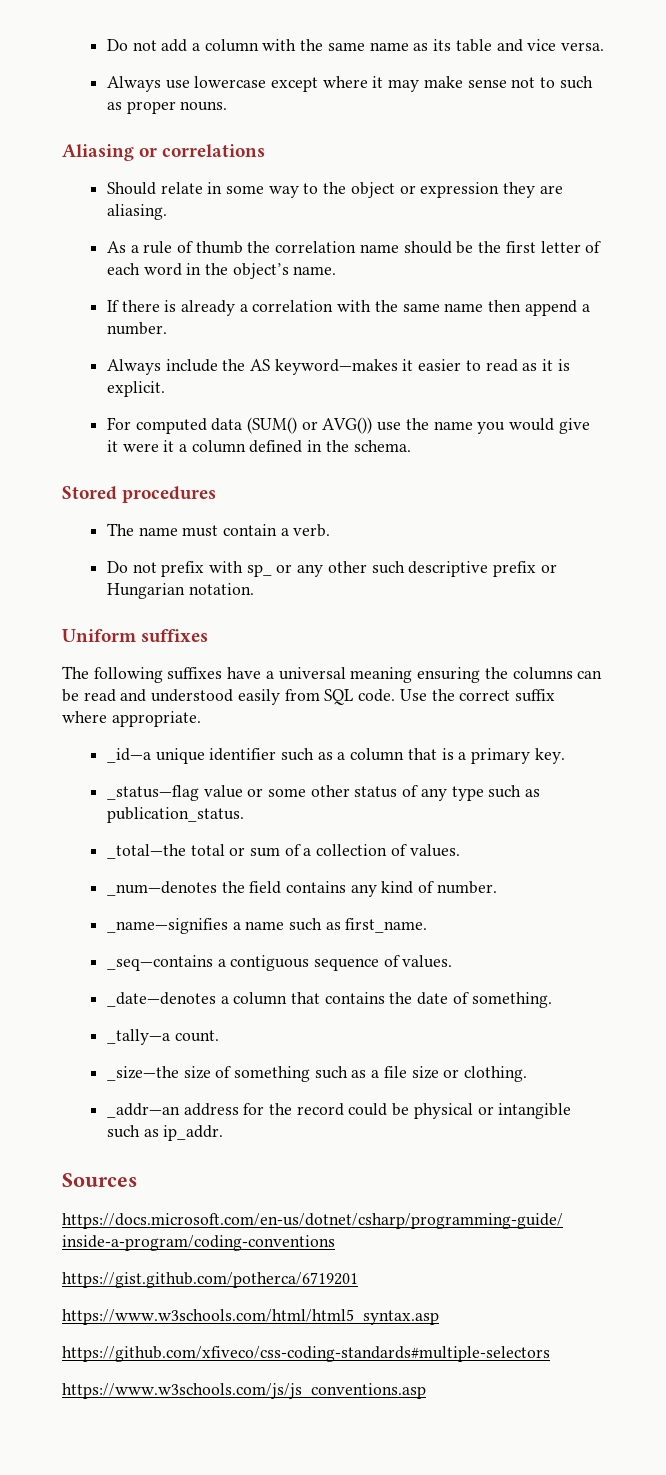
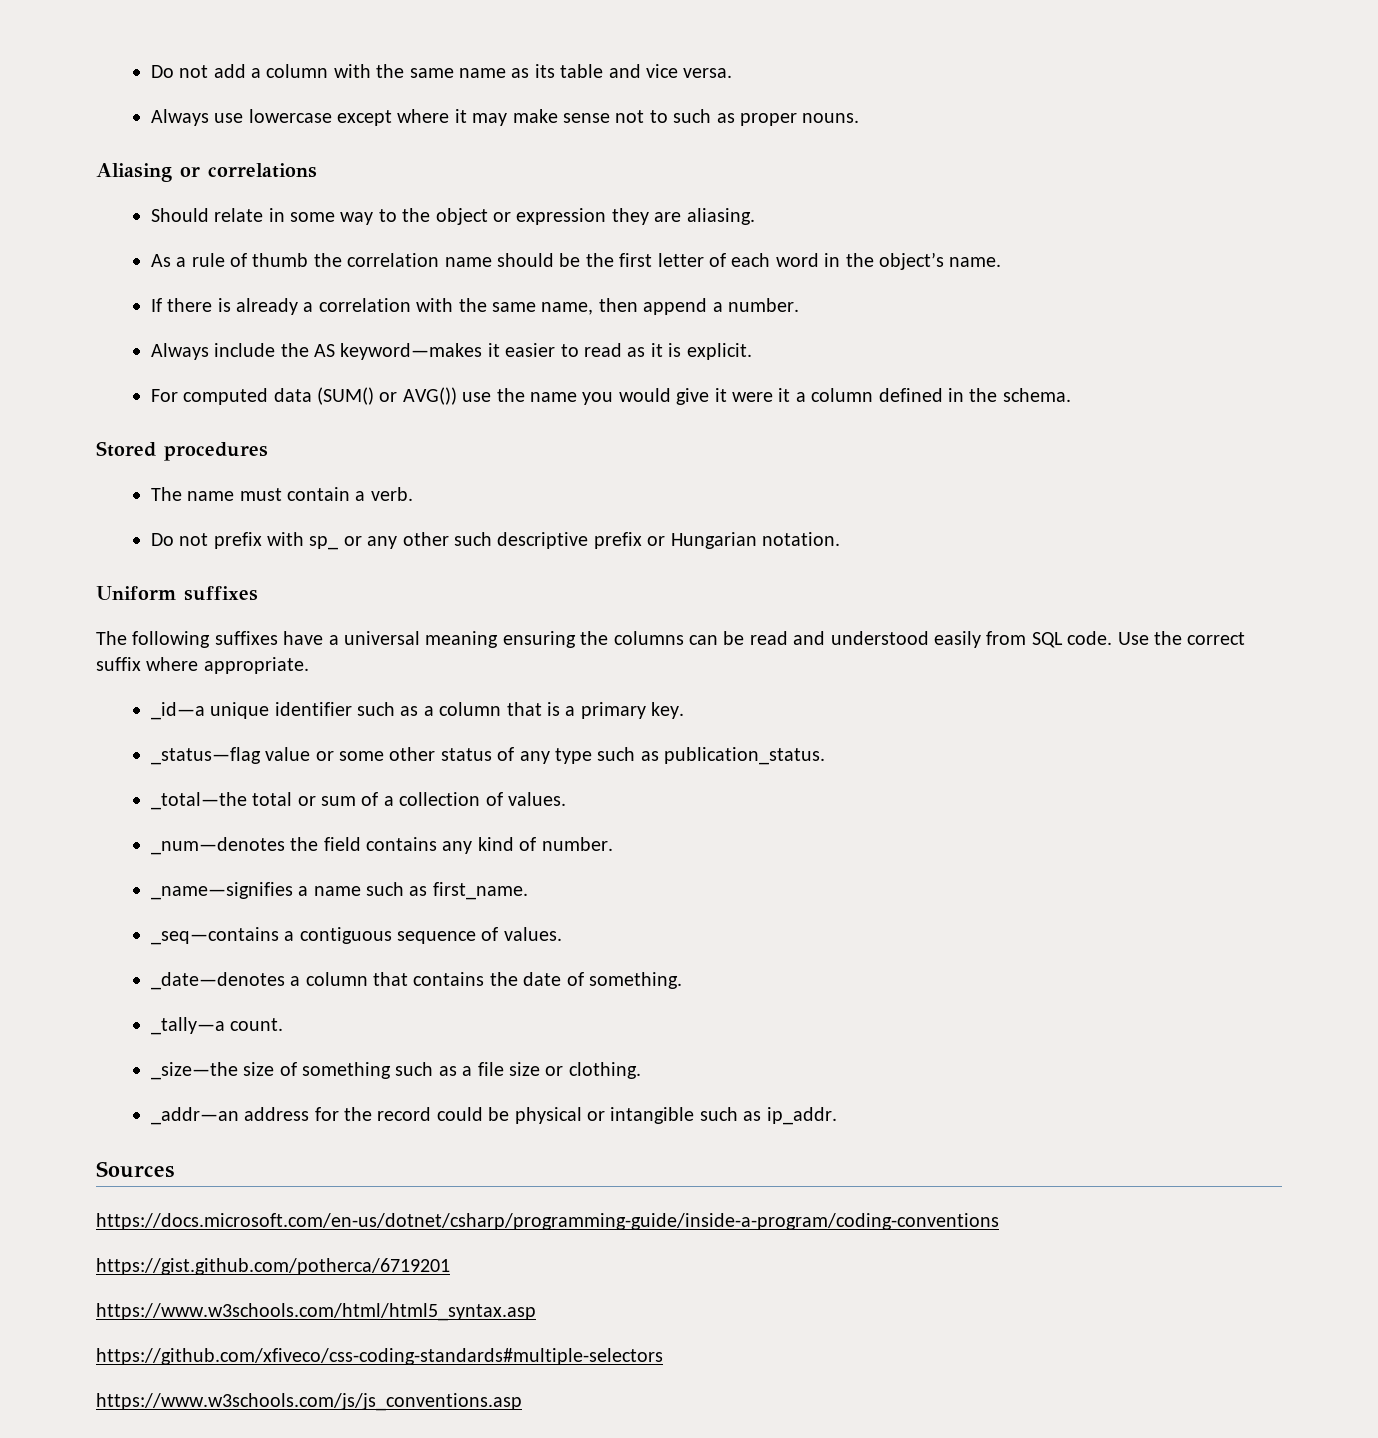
[444,303,484,312] name -> [541,302,594,315] name,

